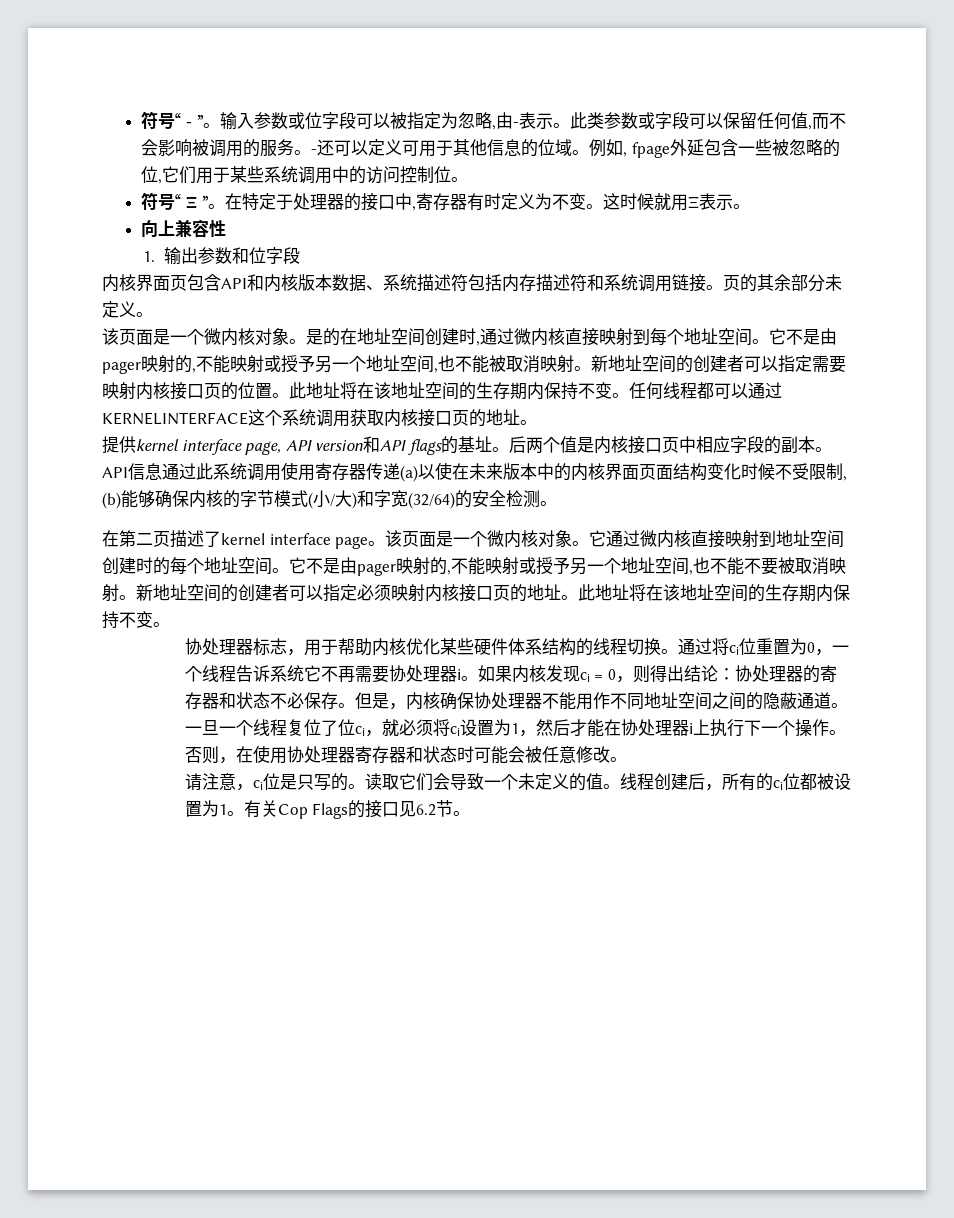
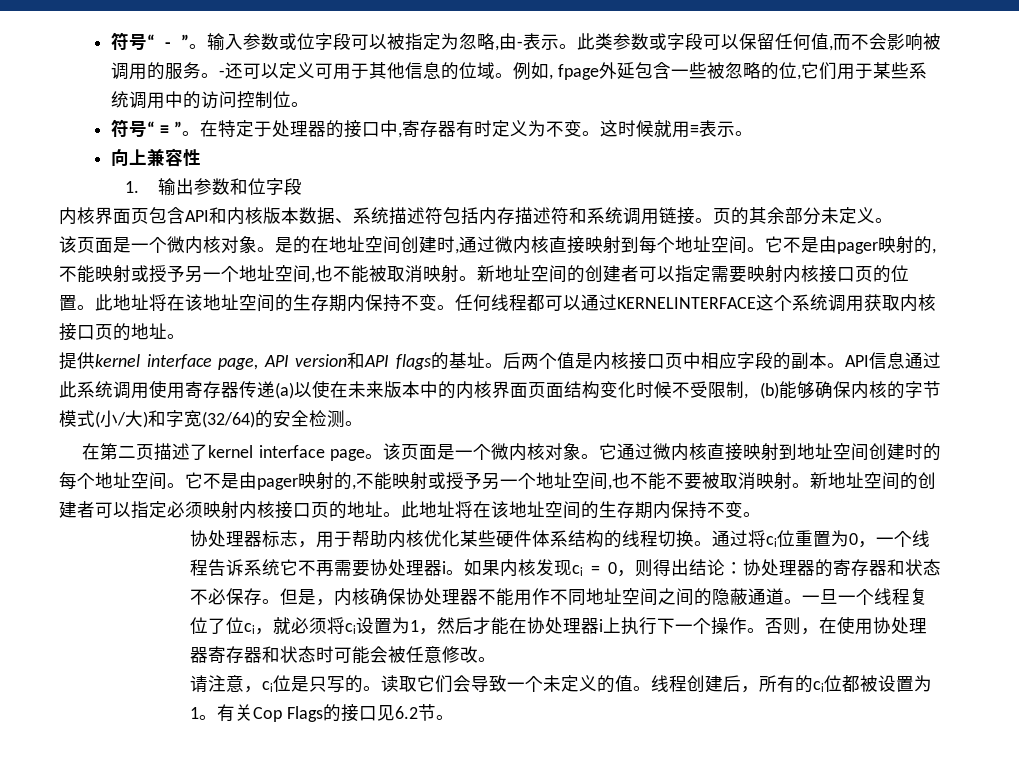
[185,196,197,209] Ξ -> [159,125,169,135] ≡
[687,196,699,209] Ξ -> [689,124,699,135] ≡

